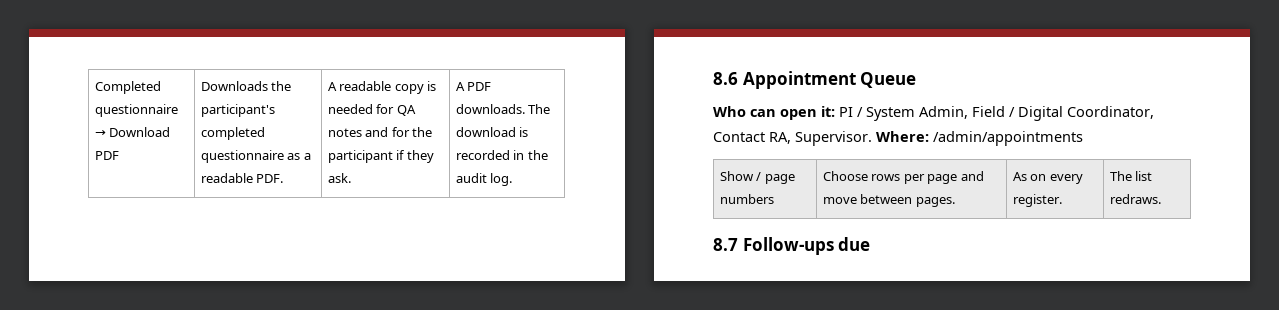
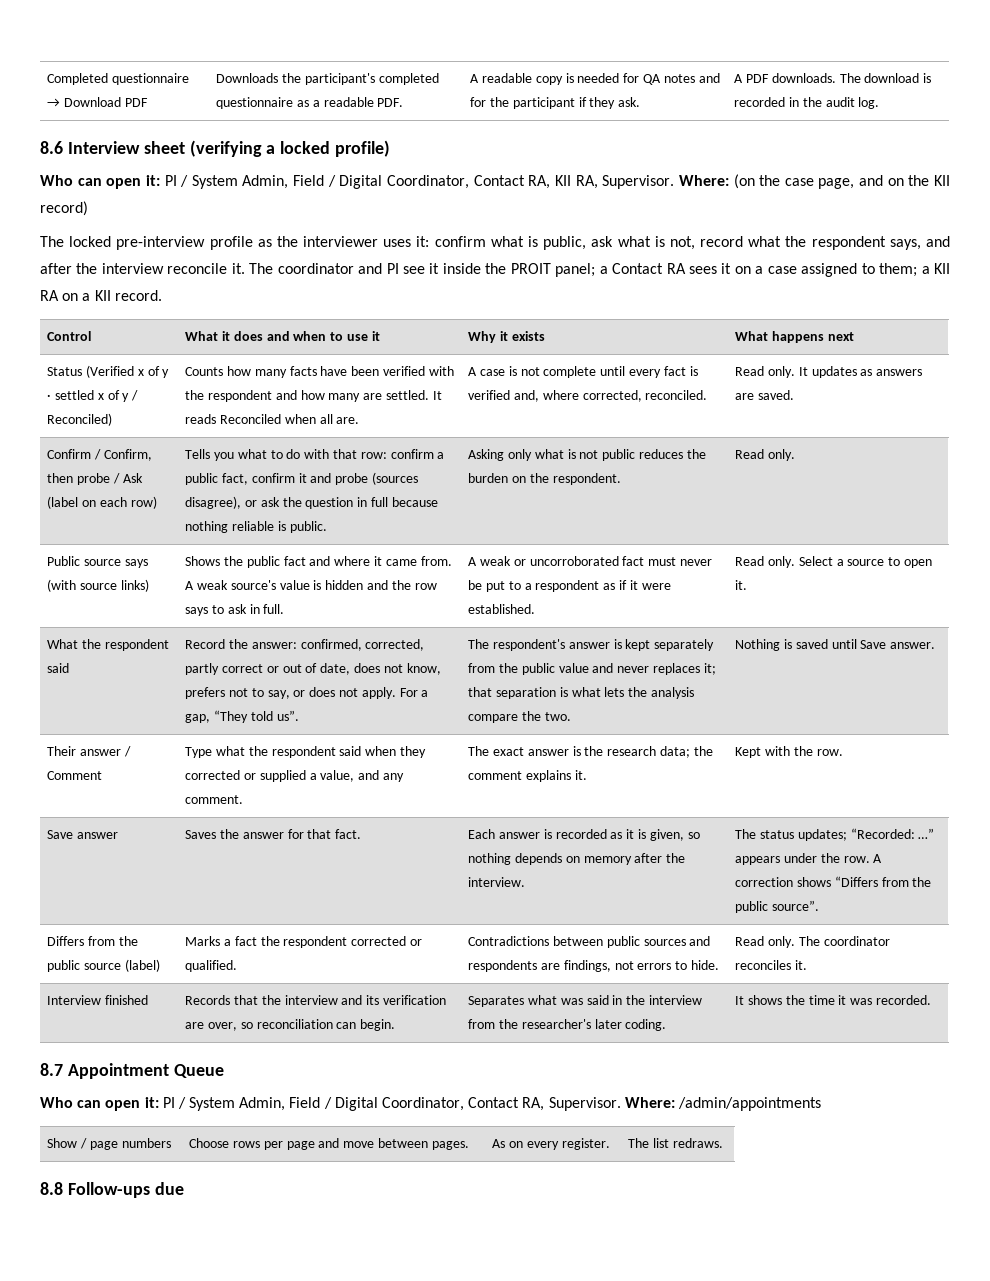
(738, 78) none -> [67,140,391,157] [40,174,950,189] [40,201,88,216] [40,236,950,250] [40,263,951,277] [40,290,162,301] [47,331,92,341] [185,331,380,341] [468,331,545,343] [735,331,854,343] [47,365,170,378] [47,390,139,402] [47,413,113,426] [185,366,454,378] [185,390,442,402] [185,414,360,424] [468,366,698,378] [468,390,708,402] [735,366,923,378] [735,390,795,400] [47,449,152,461] [47,473,143,485] [47,496,157,509] [185,449,445,461] [185,472,419,485] [185,496,438,509] [185,521,327,533] [468,449,706,461] [468,473,621,485] [735,449,796,461] [47,556,148,568] [47,579,149,592] [185,556,452,568] [185,580,437,590] [185,604,285,616] [468,556,713,566] [468,580,671,592] [468,604,536,614] [735,556,933,568] [735,580,748,590] [47,639,169,651] [47,663,70,673] [185,639,425,651] [185,663,441,675] [185,687,429,699] [185,710,299,723] [468,639,715,651] [468,663,716,675] [468,687,695,699] [468,711,571,723] [735,639,936,651] [47,746,131,757] [47,771,103,780] [185,746,427,758] [185,770,405,782] [185,795,244,804] [468,746,713,758] [468,770,587,782] [735,746,843,758] [47,830,119,839] [185,829,362,839] [468,829,700,841] [468,853,686,865] [468,877,526,887] [735,828,935,841] [735,853,883,865] [735,876,932,887] [735,900,820,913] [47,936,138,946] [47,959,160,972] [185,936,423,948] [185,960,238,972] [468,936,711,948] [468,960,720,972] [735,936,890,948] [735,960,808,970] [47,995,149,1005] [185,995,447,1005] [185,1019,396,1031] [468,995,703,1007] [468,1019,667,1031] [735,995,932,1005] [40,1063,63,1076] Interview sheet (verifying a locked profile) // Who can open it: PI / System Admin, Field / Digital Coordinator, Contact RA, KII RA, Supervisor. Where: (on the case page, and on the KII record) // The locked pre-interview profile as the interviewer uses it: confirm what is public, ask what is not, record what the respondent says, and after the interview reconcile it. The coordinator and PI see it inside the PROIT panel; a Contact RA sees it on a case assigned to them; a KII RA on a KII record. // Control | What it does and when to use it | Why it exists | What happens next // Status (Verified x of y · settled x of y / Reconciled) | Counts how many facts have been verified with the respondent and how many are settled. It reads Reconciled when all are. | A case is not complete until every fact is verified and, where corrected, reconciled. | Read only. It updates as answers are saved. // Confirm / Confirm, then probe / Ask (label on each row) | Tells you what to do with that row: confirm a public fact, confirm it and probe (sources disagree), or ask the question in full because nothing reliable is public. | Asking only what is not public reduces the burden on the respondent. | Read only. // Public source says (with source links) | Shows the public fact and where it came from. A weak source's value is hidden and the row says to ask in full. | A weak or uncorroborated fact must never be put to a respondent as if it were established. | Read only. Select a source to open it. // What the respondent said | Record the answer: confirmed, corrected, partly correct or out of date, does not know, prefers not to say, or does not apply. For a gap, “They told us”. | The respondent's answer is kept separately from the public value and never replaces it; that separation is what lets the analysis compare the two. | Nothing is saved until Save answer. // Their answer / Comment | Type what the respondent said when they corrected or supplied a value, and any comment. | The exact answer is the research data; the comment explains it. | Kept with the row. // Save answer | Saves the answer for that fact. | Each answer is recorded as it is given, so nothing depends on memory after the interview. | The status updates; “Recorded: …” appears under the row. A correction shows “Differs from the public source”. // Differs from the public source (label) | Marks a fact the respondent corrected or qualified. | Contradictions between public sources and respondents are findings, not errors to hide. | Read only. The coordinator reconciles it. // Interview finished | Records that the interview and its verification are over, so reconciliation can begin. | Separates what was said in the interview from the researcher's later coding. | It shows the time it was recorded. // 8.7
[713,238,738,251] 8.7 -> [40,1182,63,1195] 8.8

